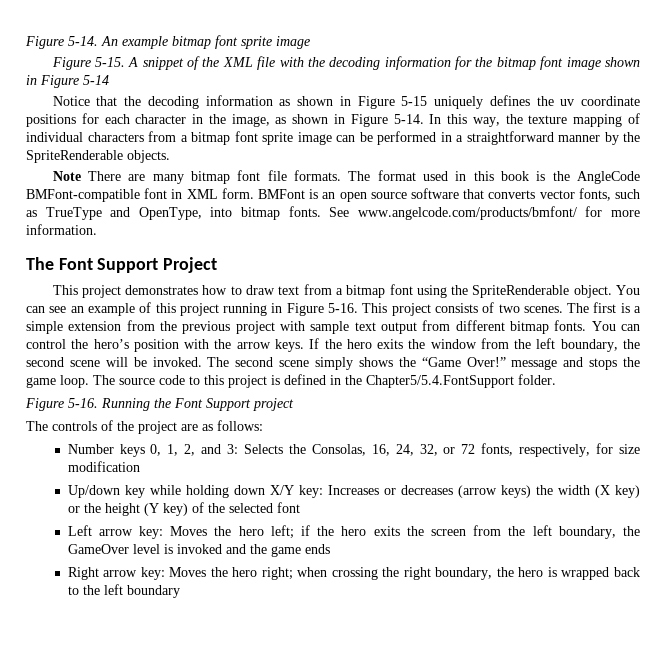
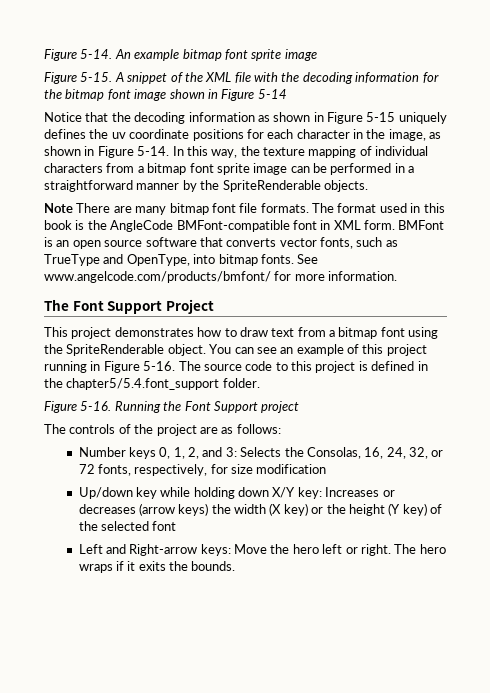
[362,302,641,316] [26,320,641,334] [26,338,640,352] [26,357,640,370] [26,375,89,388] This project consists of two scenes. The first is a simple extension from the previous project with sample text output from different bitmap fonts. You can control the hero’s position with the arrow keys. If the hero exits the window from the left boundary, the second scene will be invoked. The second scene simply shows the “Game Over!” message and stops the game loop. -> (176, 366) none
[366,375,514,388] Chapter5/5.4.FontSupport -> [66,378,220,390] chapter5/5.4.font_support
[98,525,640,539] [67,544,330,557] [67,567,641,580] [67,584,180,598] arrow key: Moves the hero left; if the hero exits the screen from the left boundary, the GameOver level is invoked and the game ends // Right arrow key: Moves the hero right; when crossing the right boundary, the hero is wrapped back to the left boundary -> [105,544,446,556] [78,561,236,573] and Right-arrow keys: Move the hero left or right. The hero wraps if it exits the bounds.

